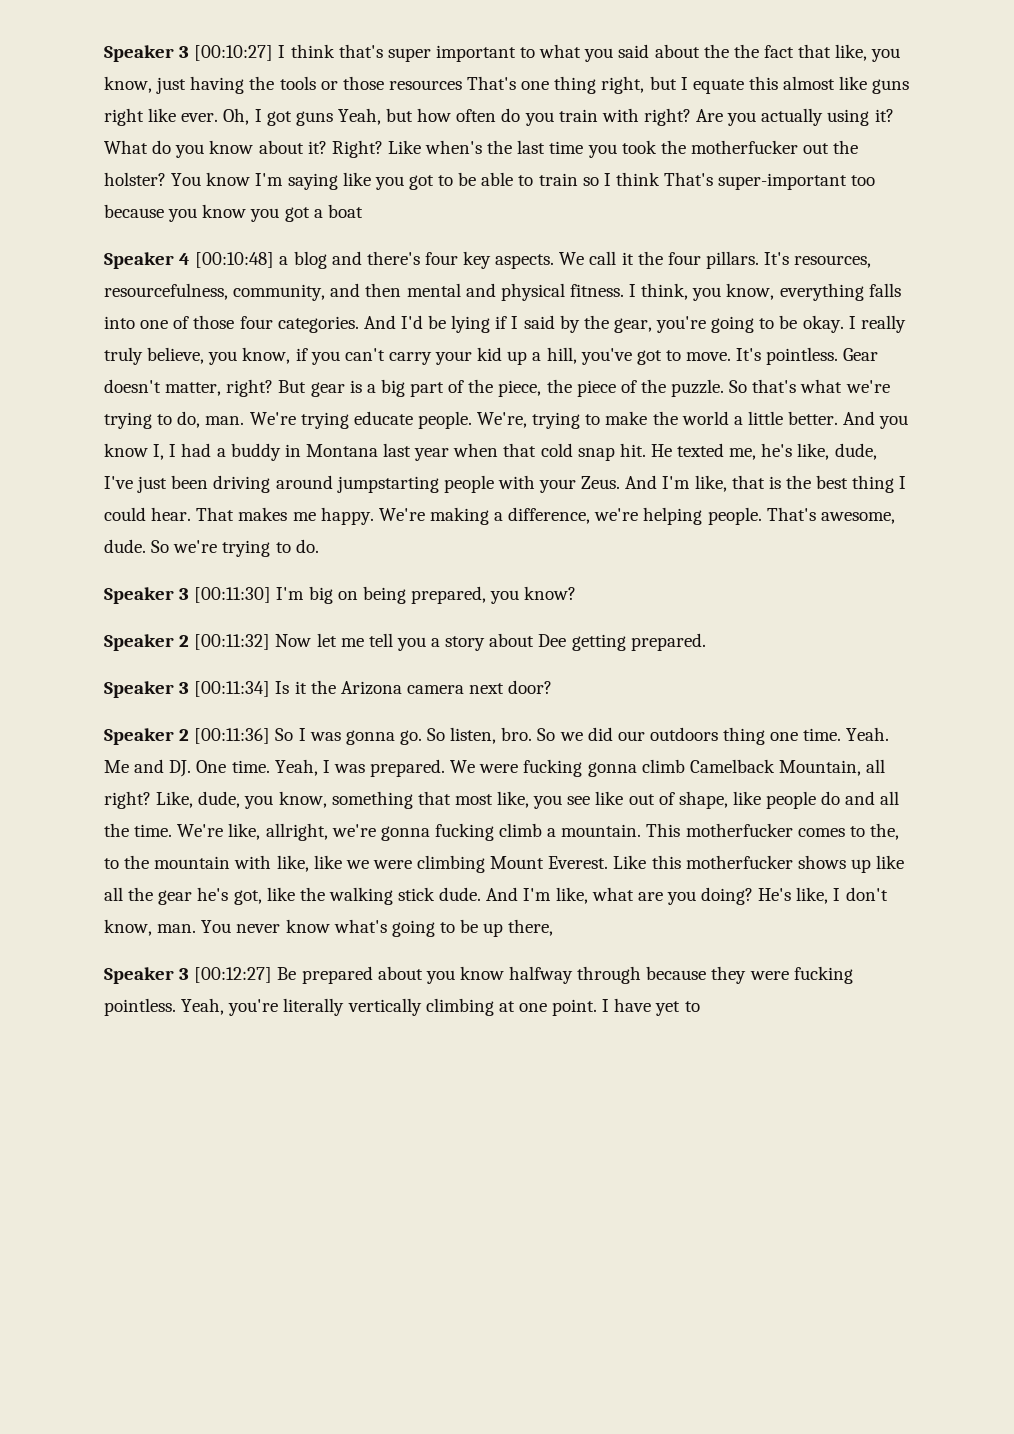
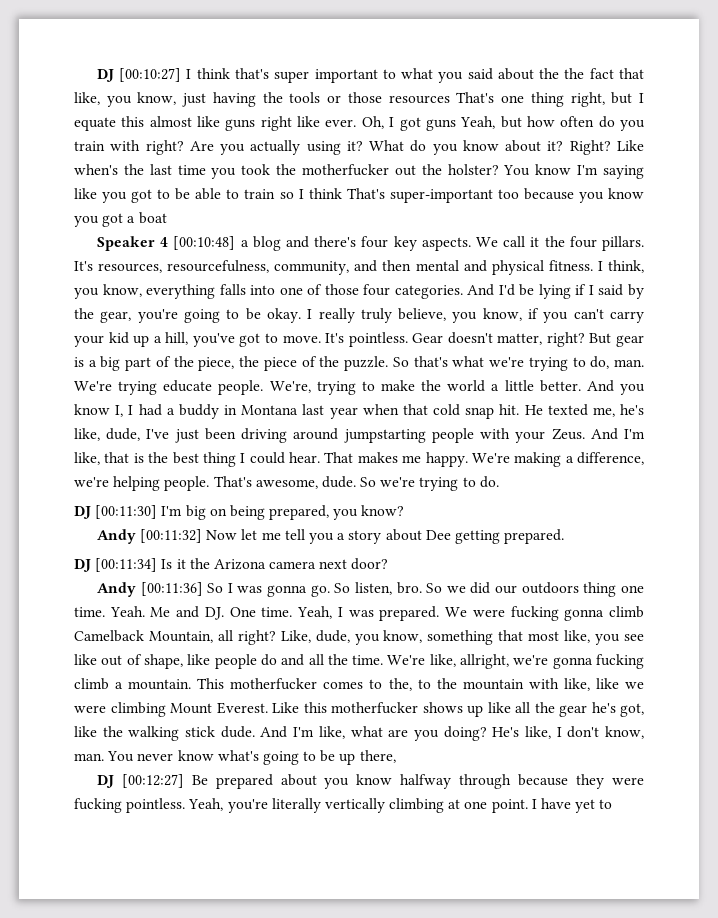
[104,45,190,62] Speaker 3 -> [96,69,114,82] DJ
[104,587,190,604] Speaker 3 -> [74,506,91,519] DJ
[104,634,190,651] Speaker 2 -> [96,529,136,544] Andy
[104,681,190,698] Speaker 3 -> [74,559,91,572] DJ
[104,728,190,745] Speaker 2 -> [96,582,136,597] Andy
[104,967,190,984] Speaker 3 -> [96,775,114,788] DJ

